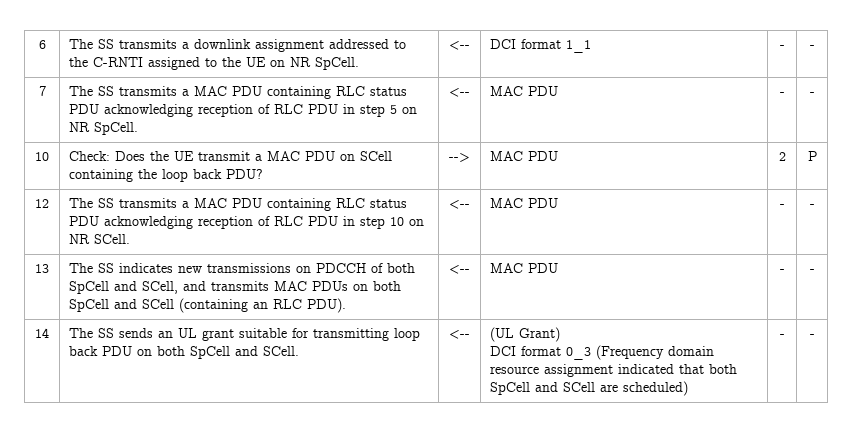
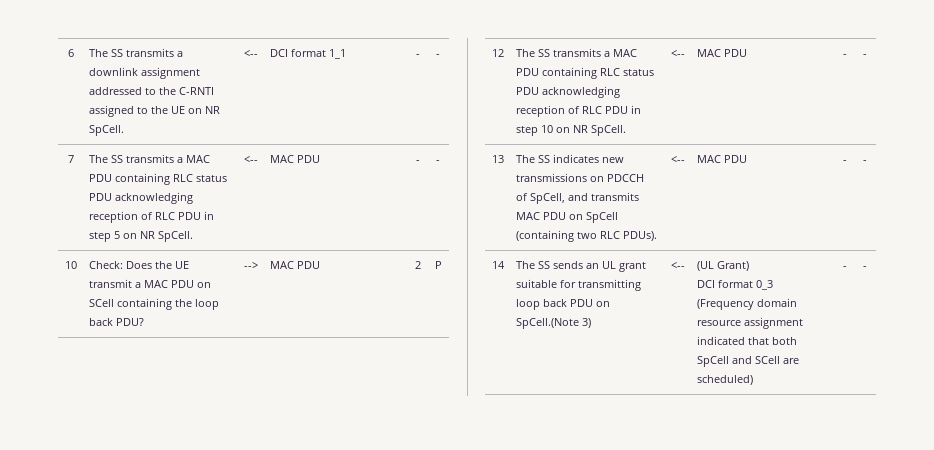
[94,234,131,244] SCell. -> [591,125,627,136] SpCell.
[387,263,416,273] [69,281,402,294] [69,298,347,313] both SpCell and SCell, and transmits MAC PDUs on both SpCell and SCell (containing an RLC PDU). -> [530,192,640,204] [516,212,619,223] [516,230,658,242] SpCell, and transmits MAC PDU on SpCell (containing two RLC PDUs).
[157,346,300,359] both SpCell and SCell. -> [516,318,592,329] SpCell.(Note 3)

